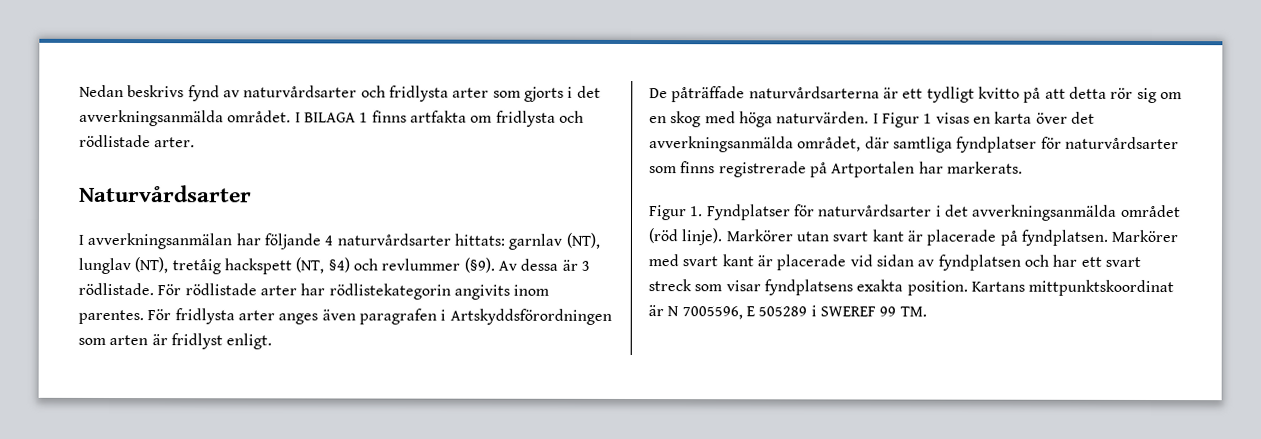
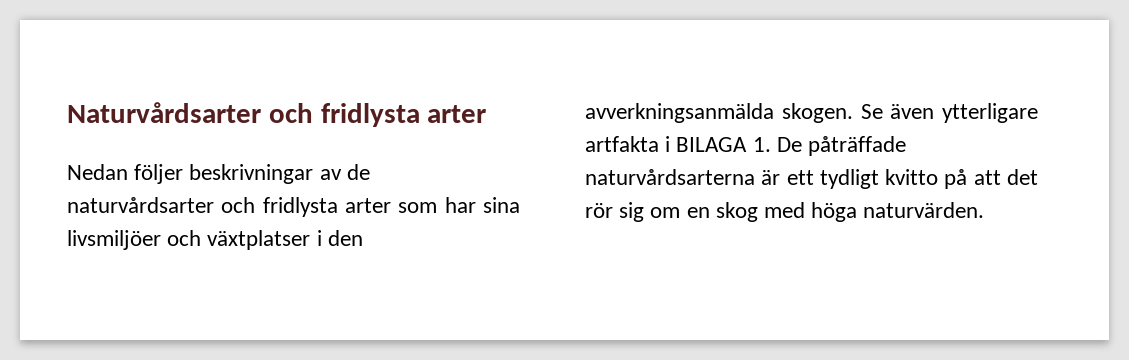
[79,84,240,102] Nedan beskrivs fynd av -> [67,102,487,127] [67,164,370,184] Naturvårdsarter och fridlysta arter // Nedan följer beskrivningar av de
[523,85,601,102] [79,109,584,127] [79,134,196,148] [79,184,252,203] [78,232,600,250] [78,257,590,275] [78,282,550,300] [78,308,612,325] [78,333,273,350] gjorts i det avverkningsanmälda området. I BILAGA 1 finns artfakta om fridlysta och rödlistade arter. // Naturvårdsarter // I avverkningsanmälan har följande 4 naturvårdsarter hittats: garnlav (NT), lunglav (NT), tretåig hackspett (NT, §4) och revlummer (§9). Av dessa är 3 rödlistade. För rödlistade arter har rödlistekategorin angivits inom parentes. För fridlysta arter anges även paragrafen i Artskyddsförordningen som arten är fridlyst enligt. // -> [444,197,520,213] [67,230,363,250] [585,103,1038,123] [585,136,771,152] har sina livsmiljöer och växtplatser i den avverkningsanmälda skogen. Se även ytterligare artfakta i BILAGA 1.
[1068,86,1107,99] detta -> [1007,169,1038,185] det
[872,111,1095,128] [649,136,1179,153] [649,161,1023,178] [648,204,1181,221] [648,228,1179,246] [648,254,1141,271] [648,279,1175,297] [648,305,927,320] I Figur 1 visas en karta över det avverkningsanmälda området, där samtliga fyndplatser för naturvårdsarter som finns registrerade på Artportalen har markerats. // Figur 1. Fyndplatser för naturvårdsarter i det avverkningsanmälda området (röd linje). Markörer utan svart kant är placerade på fyndplatsen. Markörer med svart kant är placerade vid sidan av fyndplatsen och har ett svart streck som visar fyndplatsens exakta position. Kartans mittpunktskoordinat är N 7005596, E 505289 i SWEREF 99 TM. -> (985, 210) none

